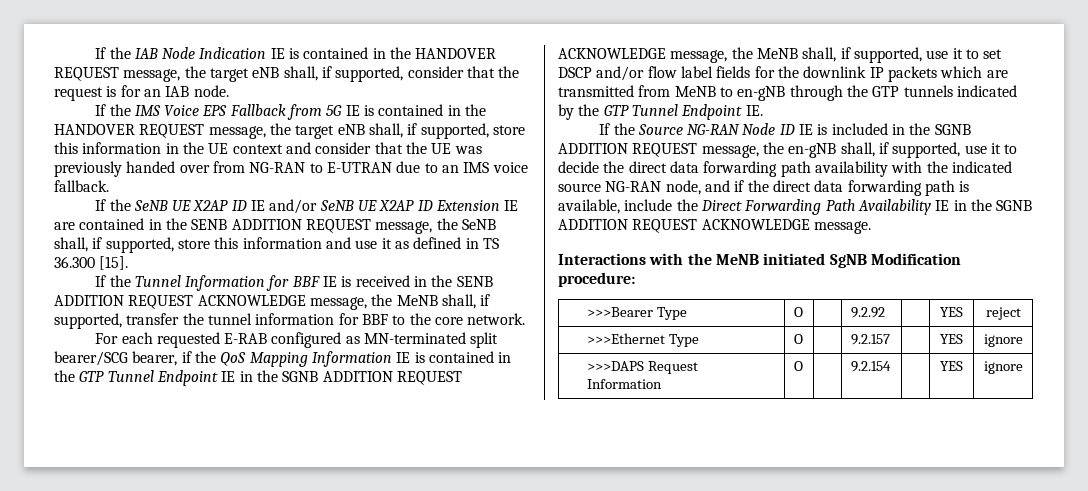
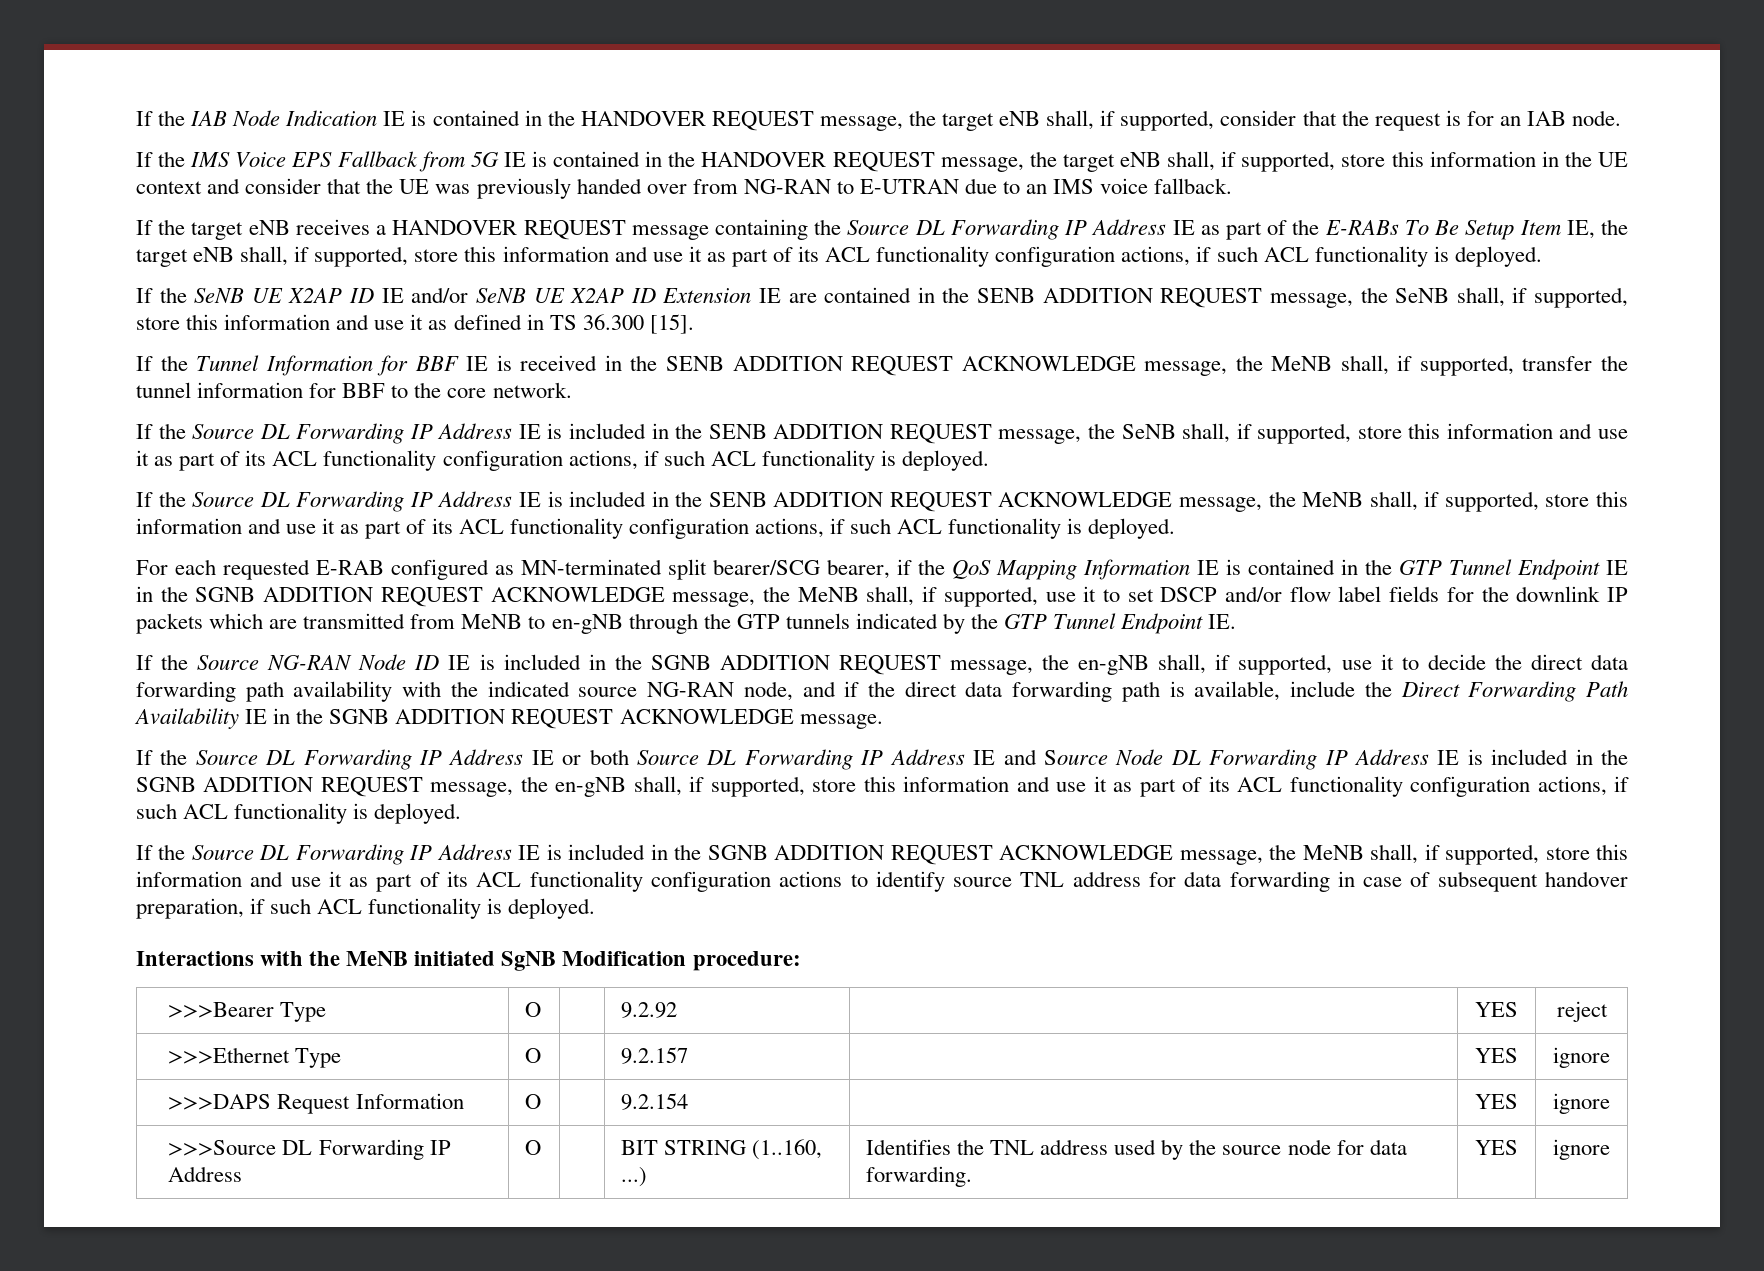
(109, 186) none -> [136,219,1628,240] [136,246,1542,267] // If the target eNB receives a HANDOVER REQUEST message containing the Source DL Forwarding IP Address IE as part of the E-RABs To Be Setup Item IE, the target eNB shall, if supported, store this information and use it as part of its ACL functionality configuration actions, if such ACL functionality is deployed.
(526, 319) none -> [136,423,1628,444] [136,450,990,471] [136,491,1628,512] [136,518,1176,539] // If the Source DL Forwarding IP Address IE is included in the SENB ADDITION REQUEST message, the SeNB shall, if supported, store this information and use it as part of its ACL functionality configuration actions, if such ACL functionality is deployed. // If the Source DL Forwarding IP Address IE is included in the SENB ADDITION REQUEST ACKNOWLEDGE message, the MeNB shall, if supported, store this information and use it as part of its ACL functionality configuration actions, if such ACL functionality is deployed.
(871, 227) none -> [136,749,1628,770] [136,776,1630,797] [136,803,462,824] [136,844,1629,865] [136,871,1629,892] [136,898,596,919] // If the Source DL Forwarding IP Address IE or both Source DL Forwarding IP Address IE and Source Node DL Forwarding IP Address IE is included in the SGNB ADDITION REQUEST message, the en-gNB shall, if supported, store this information and use it as part of its ACL functionality configuration actions, if such ACL functionality is deployed. // If the Source DL Forwarding IP Address IE is included in the SGNB ADDITION REQUEST ACKNOWLEDGE message, the MeNB shall, if supported, store this information and use it as part of its ACL functionality configuration actions to identify source TNL address for data forwarding in case of subsequent handover preparation, if such ACL functionality is deployed.
(1023, 367) none -> [168,1139,451,1160] [168,1166,243,1182] [524,1140,541,1155] [620,1139,823,1160] [620,1167,647,1187] [865,1139,1407,1160] [865,1166,972,1187] [1475,1140,1518,1155] [1553,1139,1610,1160] // >>>Source DL Forwarding IP Address | O | | BIT STRING (1..160, ...) | Identifies the TNL address used by the source node for data forwarding. | YES | ignore

